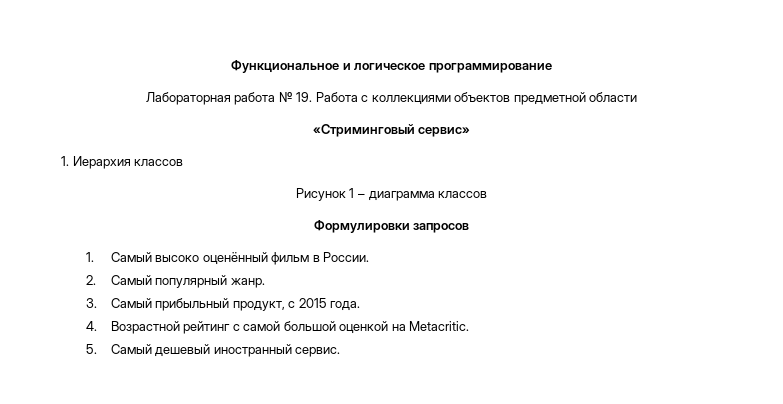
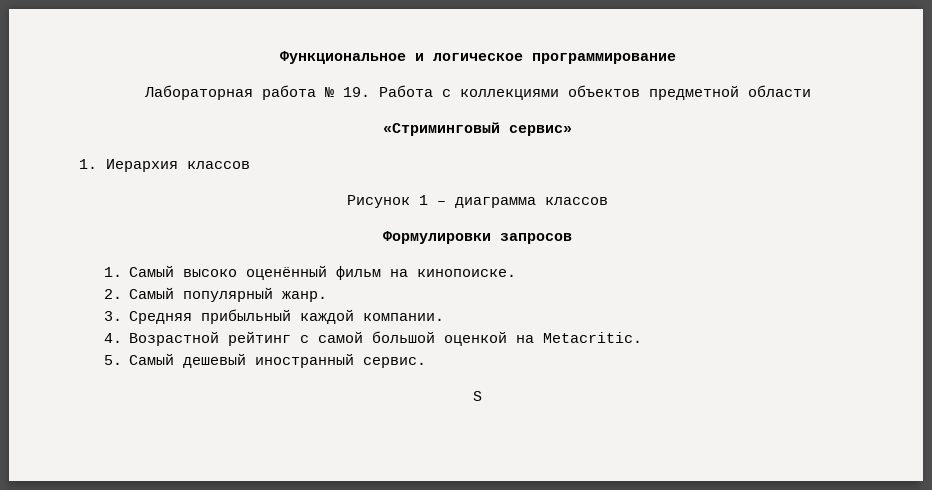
[312,252,370,262] в России. -> [390,269,517,277] на кинопоиске.
[110,298,361,311] Самый прибыльный продукт, с 2015 года. -> [129,309,445,324] Средняя прибыльный каждой компании.
(341, 352) none -> [473,391,482,401] // S

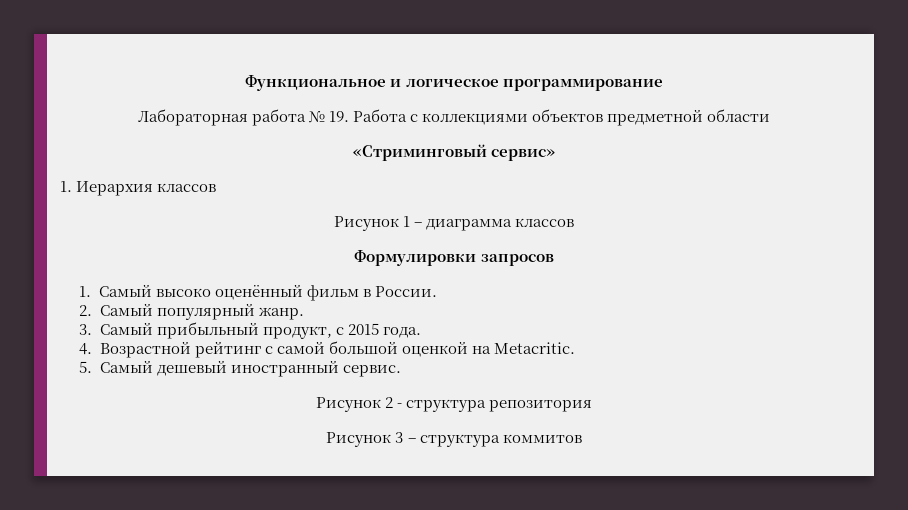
[390,269,517,277] на кинопоиске. -> [362,286,438,297] в России.
[129,309,445,324] Средняя прибыльный каждой компании. -> [99,322,422,339] Самый прибыльный продукт, с 2015 года.
[473,391,482,401] S -> [315,397,593,412] [326,432,582,447] Рисунок 2 - структура репозитория // Рисунок 3 – структура коммитов

